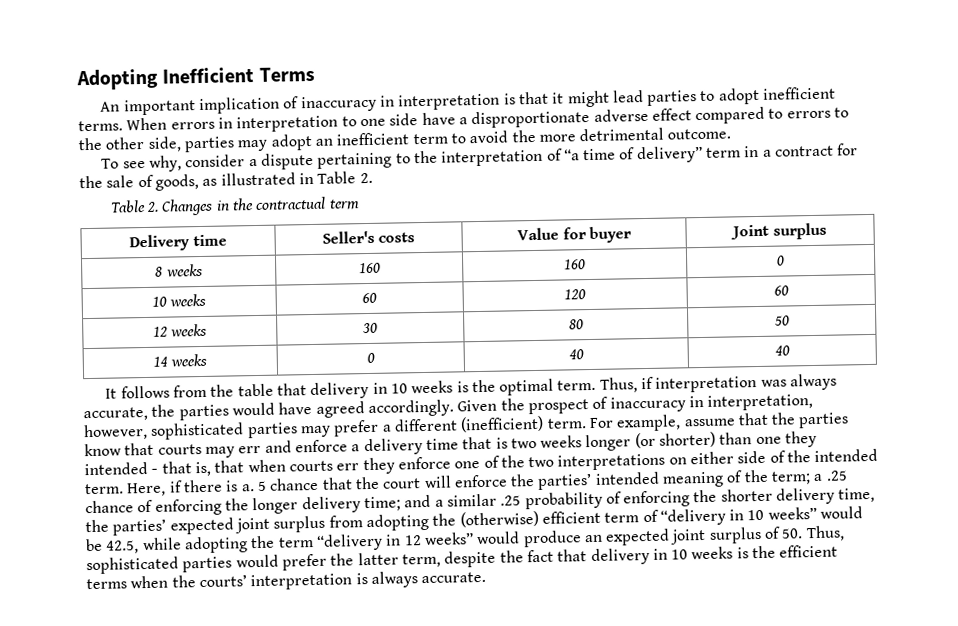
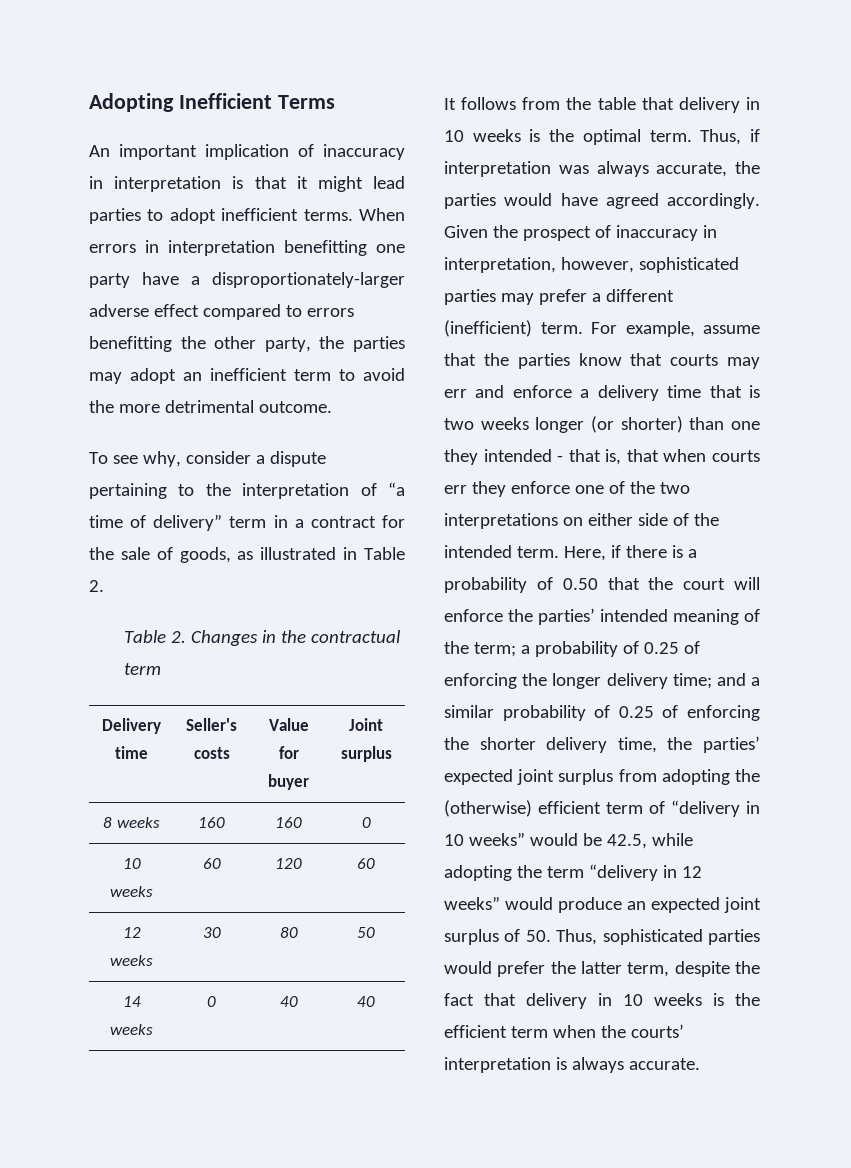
[341,113,419,127] to one side -> [284,240,405,256] [89,273,130,288] benefitting one party
[471,109,591,129] disproportionate -> [212,272,405,288] disproportionately-larger
[834,107,850,118] to -> [89,336,172,352] benefitting
[147,136,182,152] side, -> [264,336,345,352] party, the
[241,477,320,492] a. 5 chance -> [687,549,697,558] [444,577,598,593] a probability of 0.50
[825,470,848,481] [85,500,134,514] .25 chance -> [534,641,679,657] probability of 0.25
[500,491,622,510] .25 probability of -> [502,705,679,721] probability of 0.25 of
[86,578,127,590] terms -> [510,1026,548,1038] term

